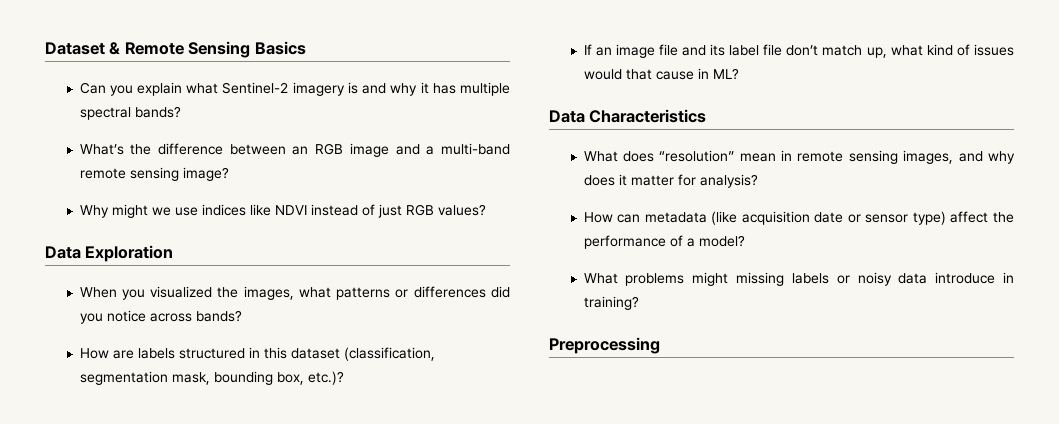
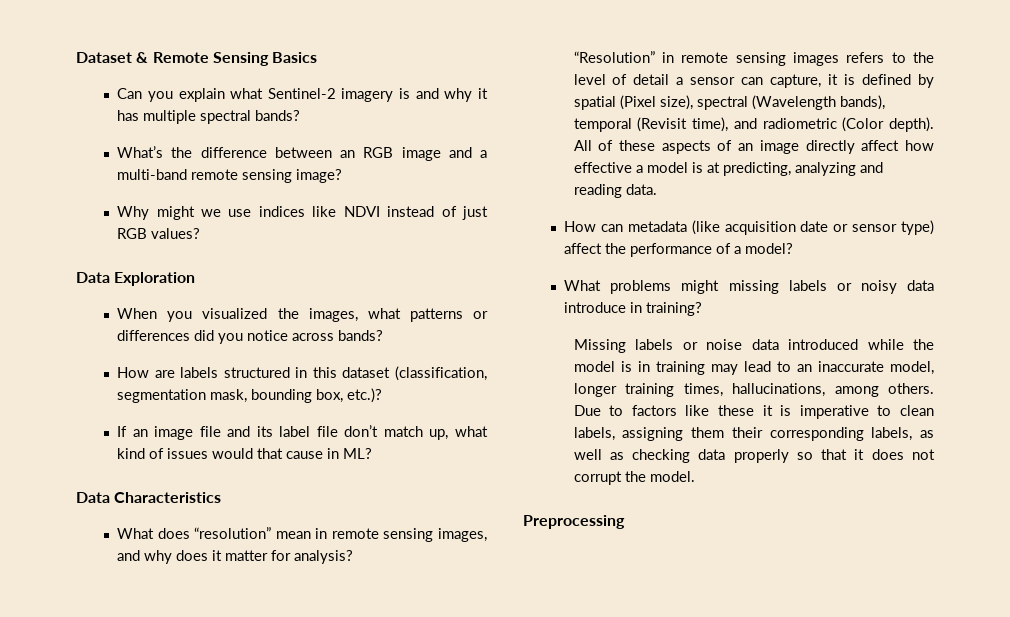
(758, 181) none -> [573,51,935,66] [573,74,934,88] [573,95,885,110] [573,117,934,132] [573,140,934,154] [573,162,883,176] [573,184,657,198] // “Resolution” in remote sensing images refers to the level of detail a sensor can capture, it is defined by spatial (Pixel size), spectral (Wavelength bands), temporal (Revisit time), and radiometric (Color depth). All of these aspects of an image directly affect how effective a model is at predicting, analyzing and reading data.
(639, 303) none -> [573,339,934,353] [573,361,934,375] [573,383,934,397] [573,405,934,419] [573,427,934,441] [573,449,935,463] [573,471,695,485] // Missing labels or noise data introduced while the model is in training may lead to an inaccurate model, longer training times, hallucinations, among others. Due to factors like these it is imperative to clean labels, assigning them their corresponding labels, as well as checking data properly so that it does not corrupt the model.

